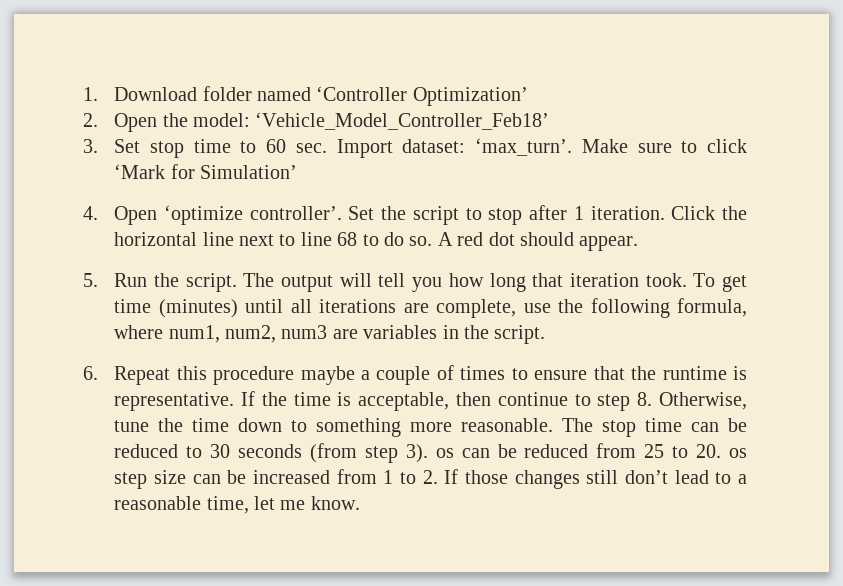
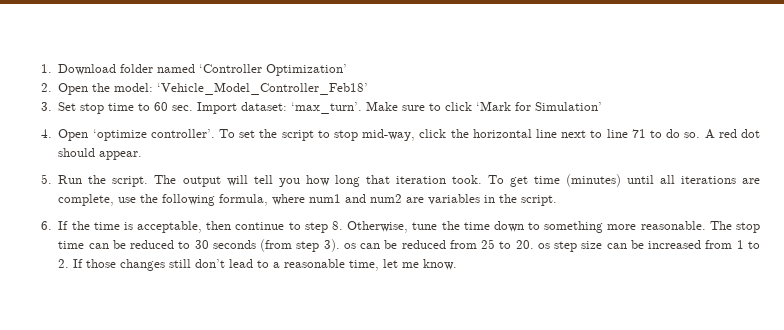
[348,206,375,220] Set -> [218,129,256,138] To set
[529,205,716,220] after 1 iteration. Click -> [362,129,447,141] mid-way, click
[337,232,358,246] 68 -> [631,129,646,138] 71
[168,325,328,343] num1, num2, num3 -> [309,194,403,203] num1 and num2
[114,365,747,385] [114,392,235,411] Repeat this procedure maybe a couple of times to ensure that the runtime is representative. -> (52, 225) none

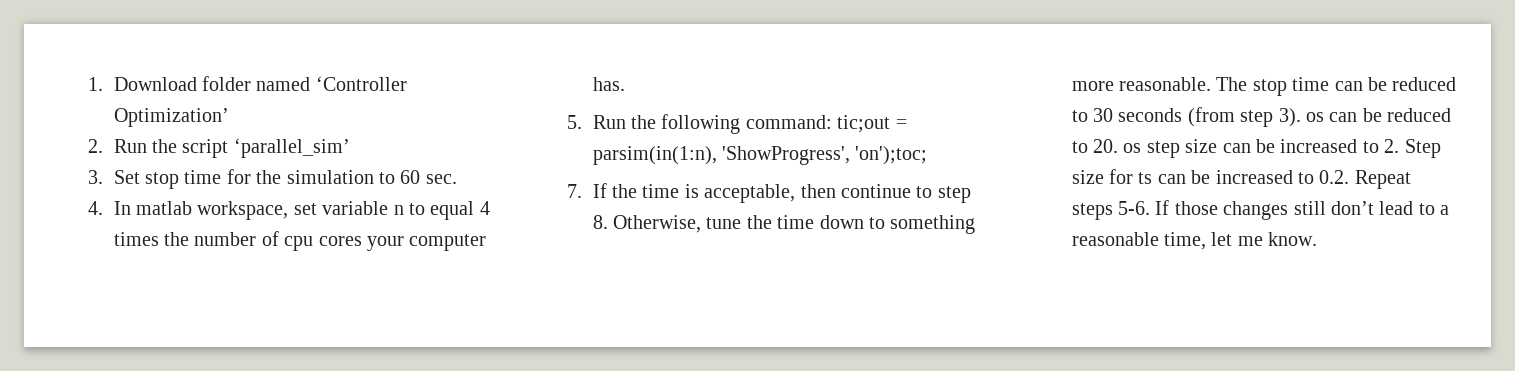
[58,82,369,95] Open the model: ‘Vehicle_Model_Controller_Feb18’ -> [113,138,350,158] Run the script ‘parallel_sim’
(135, 107) none -> [226,169,374,184] for the simulation
[197,101,603,114] [40,129,761,141] [58,148,143,160] [40,174,760,187] [58,194,558,206] [40,221,52,230] Import dataset: ‘max_turn’. Make sure to click ‘Mark for Simulation’ // 4. Open ‘optimize controller’. To set the script to stop mid-way, click the horizontal line next to line 71 to do so. A red dot should appear. // 5. Run the script. The output will tell you how long that iteration took. To get time (minutes) until all iterations are complete, use the following formula, where num1 and num2 are variables in the script. // 6. -> [88,201,490,220] [113,231,487,251] [592,77,625,91] [567,114,907,134] [592,146,928,165] [567,184,583,198] // 4. In matlab workspace, set variable n to equal 4 times the number of cpu cores your computer has. // 5. Run the following command: tic;out = parsim(in(1:n), 'ShowProgress', 'on');toc; // 7.
[449,239,496,249] from 25 -> (1452, 115) none
[705,240,761,249] [58,259,70,268] from 1 to 2. -> [1362,139,1441,158] [1071,169,1411,189] [1071,201,1151,220] to 2. Step size for ts can be increased to 0.2. Repeat steps 5-6.

